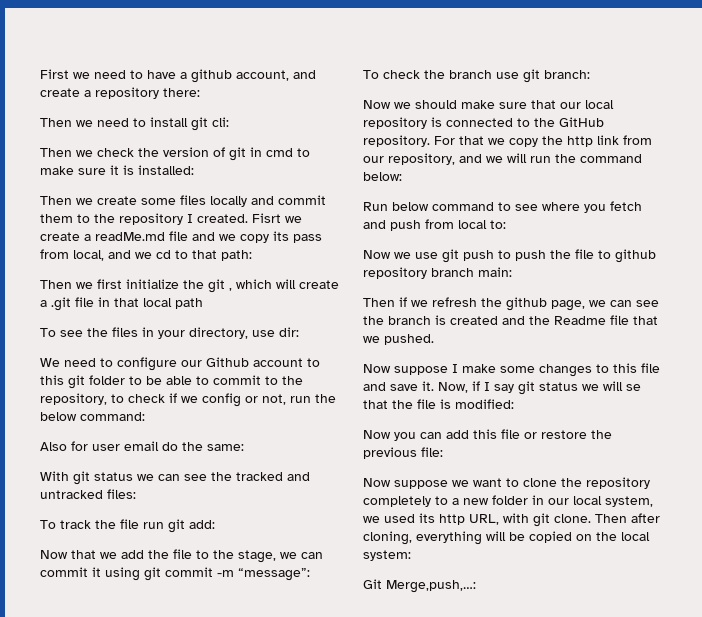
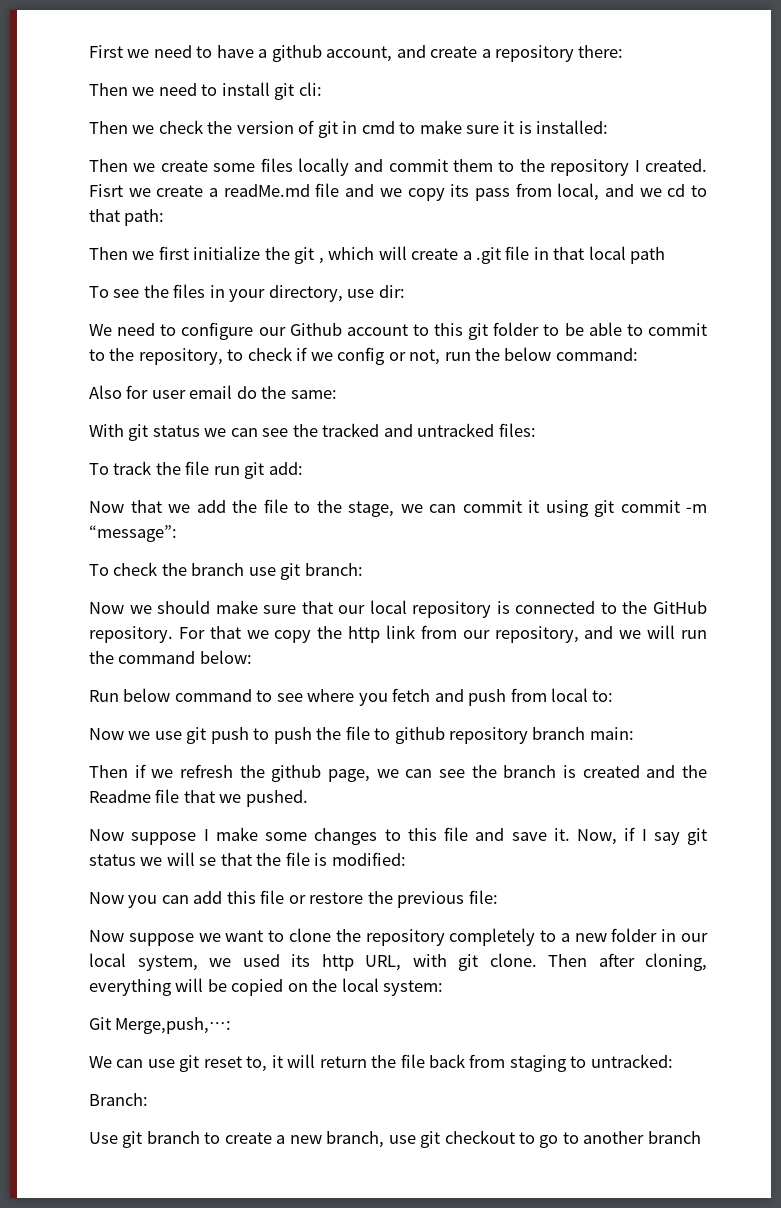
(476, 586) none -> [89,1054,673,1072] [89,1093,148,1106] [89,1130,701,1148] // We can use git reset to, it will return the file back from staging to untracked: // Branch: // Use git branch to create a new branch, use git checkout to go to another branch

